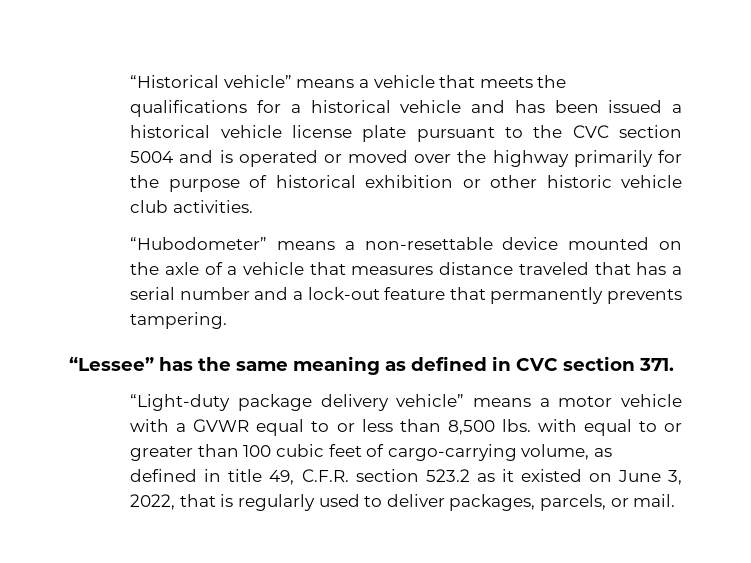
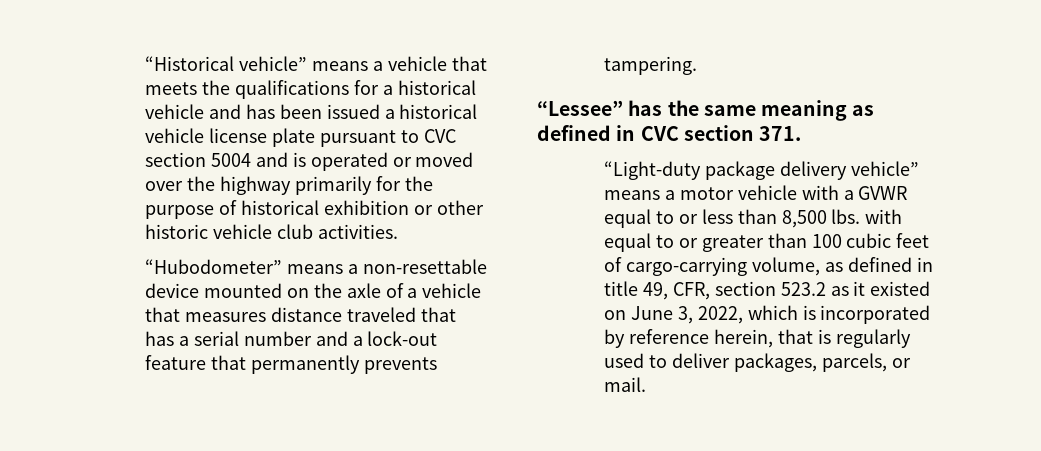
[533,125,563,138] the -> (419, 136) none
[301,469,349,482] C.F.R. -> [673,282,711,300] CFR,
(176, 502) none -> [747,305,931,324] [604,329,774,348] which is incorporated by reference herein,

